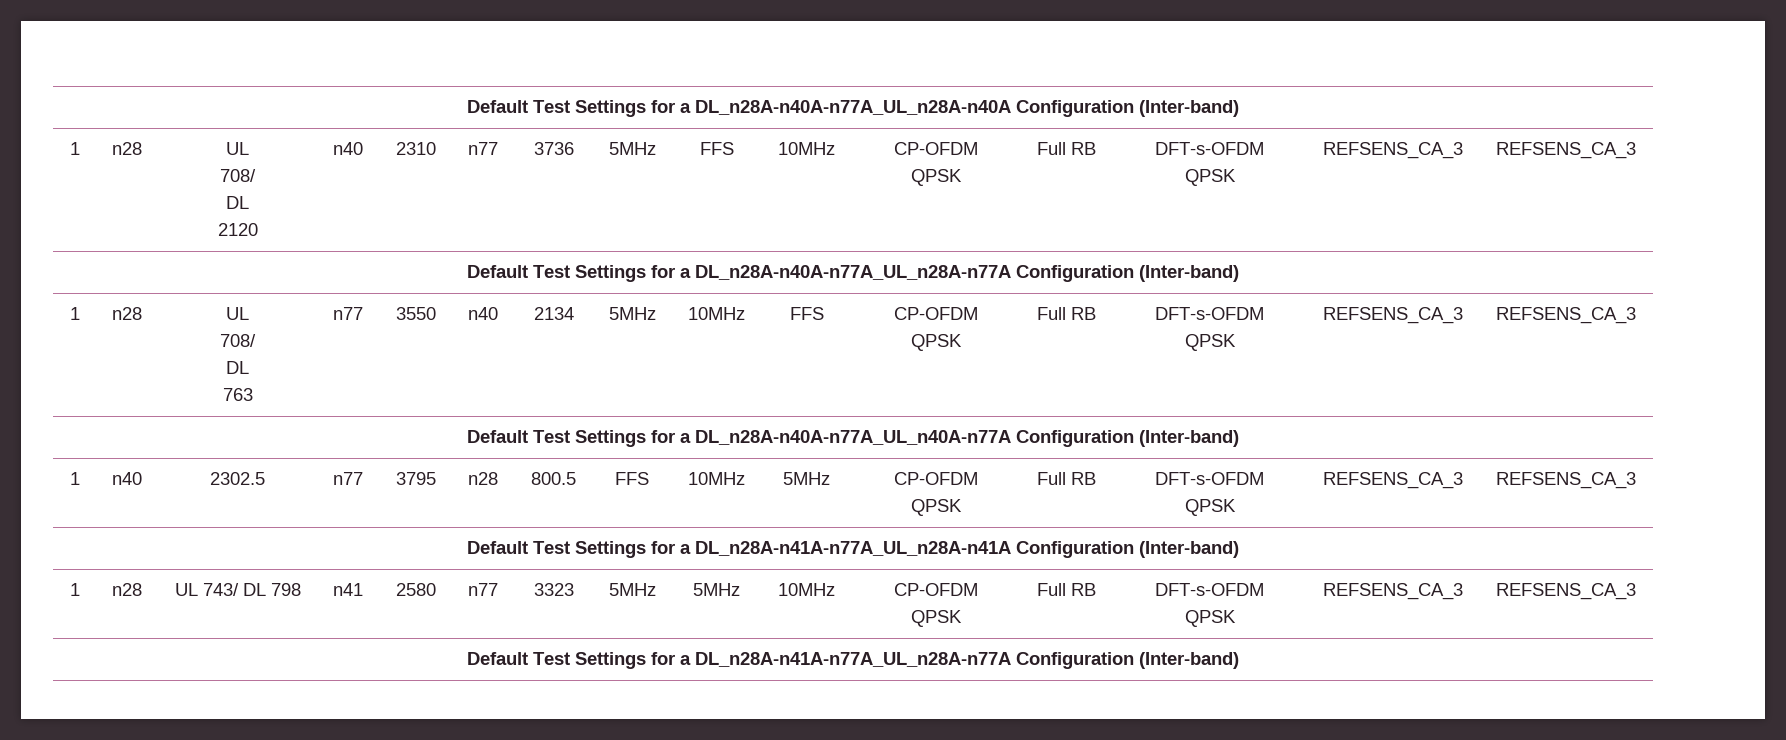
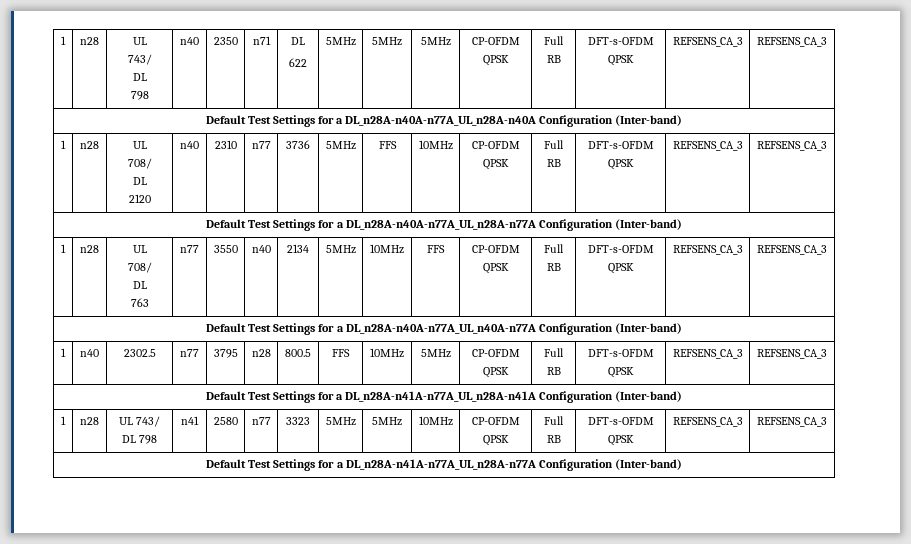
(467, 106) none -> [61,36,66,45] [80,37,99,45] [132,37,147,45] [127,54,152,65] [132,73,147,81] [130,91,149,100] [180,37,199,45] [213,37,238,45] [252,36,271,45] [291,37,305,45] [289,58,307,67] [325,37,356,46] [372,37,402,46] [420,37,451,46] [471,37,520,45] [482,55,509,66] [544,36,564,45] [546,55,561,63] [587,37,654,45] [607,55,634,66] [672,37,743,47] [757,37,827,47] 1 | n28 | UL // 743/ // DL // 798 | n40 | 2350 | n71 | DL // 622 | 5MHz | 5MHz | 5MHz | CP-OFDM QPSK | Full RB | DFT-s-OFDM QPSK | REFSENS_CA_3 | REFSENS_CA_3 //

